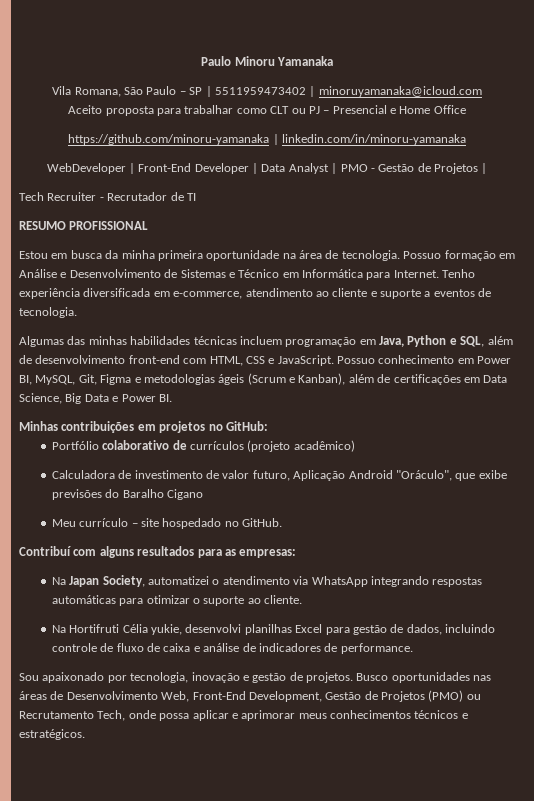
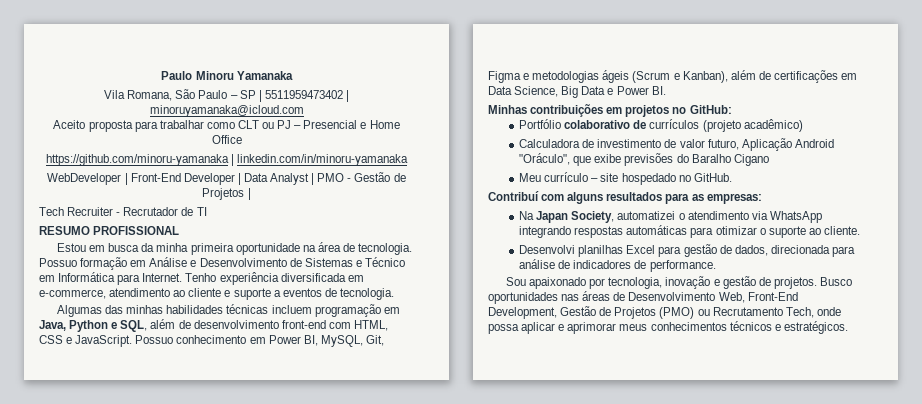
[51,624,242,635] Na Hortifruti Célia yukie, desenvolvi -> [519,245,576,254] Desenvolvi
[445,624,496,633] [51,643,200,652] incluindo controle de fluxo de caixa e -> [770,245,855,257] direcionada para

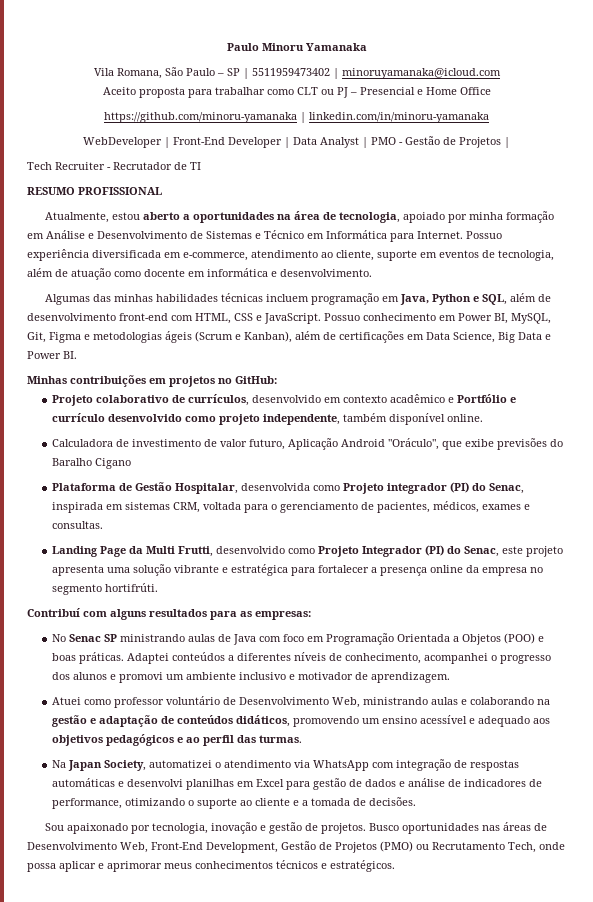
[57,242,413,255] [39,258,77,267] Estou em busca da minha primeira oportunidade na área de tecnologia. Possuo -> [44,211,503,223] Atualmente, estou aberto a oportunidades na área de tecnologia, apoiado por minha
[185,273,217,282] Tenho -> [466,231,502,239] Possuo
[188,288,394,300] cliente e suporte a eventos de tecnologia. -> [336,250,554,261] [27,268,372,280] cliente, suporte em eventos de tecnologia, além de atuação como docente em informática e desenvolvimento.
[519,119,562,129] Portfólio -> [52,395,94,406] Projeto
[649,119,803,132] currículos (projeto acadêmico) -> [188,394,517,406] [52,413,484,425] currículos, desenvolvido em contexto acadêmico e Portfólio e currículo desenvolvido como projeto independente, também disponível online.
[519,172,732,185] Meu currículo – site hospedado no GitHub. -> [52,482,525,494] [52,501,531,513] [52,521,104,529] [52,545,564,557] [52,564,544,576] [52,583,159,595] Plataforma de Gestão Hospitalar, desenvolvida como Projeto integrador (PI) do Senac, inspirada em sistemas CRM, voltada para o gerenciamento de pacientes, médicos, exames e consultas. // Landing Page da Multi Frutti, desenvolvido como Projeto Integrador (PI) do Senac, este projeto apresenta uma solução vibrante e estratégica para fortalecer a presença online da empresa no segmento hortifrúti.
(762, 198) none -> [52,633,545,645] [52,652,552,664] [52,672,451,683] [52,696,551,708] [52,715,551,727] [52,734,303,746] // No Senac SP ministrando aulas de Java com foco em Programação Orientada a Objetos (POO) e boas práticas. Adaptei conteúdos a diferentes níveis de conhecimento, acompanhei o progresso dos alunos e promovi um ambiente inclusivo e motivador de aprendizagem. // Atuei como professor voluntário de Desenvolvimento Web, ministrando aulas e colaborando na gestão e adaptação de conteúdos didáticos, promovendo um ensino acessível e adequado aos objetivos pedagógicos e ao perfil das turmas.
[519,225,860,238] [519,245,624,257] integrando respostas automáticas para otimizar o suporte ao cliente. // Desenvolvi planilhas -> [372,759,520,771] [52,778,255,790] com integração de respostas automáticas e desenvolvi planilhas em
[734,245,855,257] dados, direcionada para -> [365,779,406,787] dados e
[649,260,716,272] performance. -> [52,797,417,809] performance, otimizando o suporte ao cliente e a tomada de decisões.

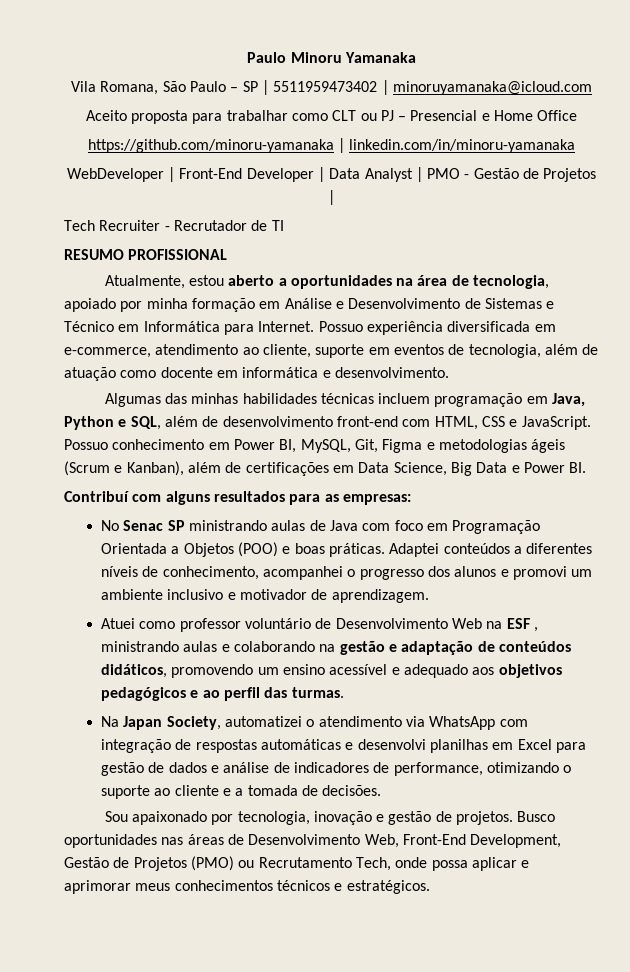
[27,375,277,387] [52,394,517,406] [52,413,484,425] [52,438,564,450] [52,458,132,469] [52,482,525,494] [52,501,531,513] [52,521,104,529] [52,545,564,557] [52,564,544,576] [52,583,159,595] // Minhas contribuições em projetos no GitHub: // Projeto colaborativo de currículos, desenvolvido em contexto acadêmico e Portfólio e currículo desenvolvido como projeto independente, também disponível online. // Calculadora de investimento de valor futuro, Aplicação Android "Oráculo", que exibe previsões do Baralho Cigano // Plataforma de Gestão Hospitalar, desenvolvida como Projeto integrador (PI) do Senac, inspirada em sistemas CRM, voltada para o gerenciamento de pacientes, médicos, exames e consultas. // Landing Page da Multi Frutti, desenvolvido como Projeto Integrador (PI) do Senac, este projeto apresenta uma solução vibrante e estratégica para fortalecer a presença online da empresa no segmento hortifrúti. -> (587, 467) none
[332,697,361,708] Web, -> [452,618,539,632] Web na ESF ,

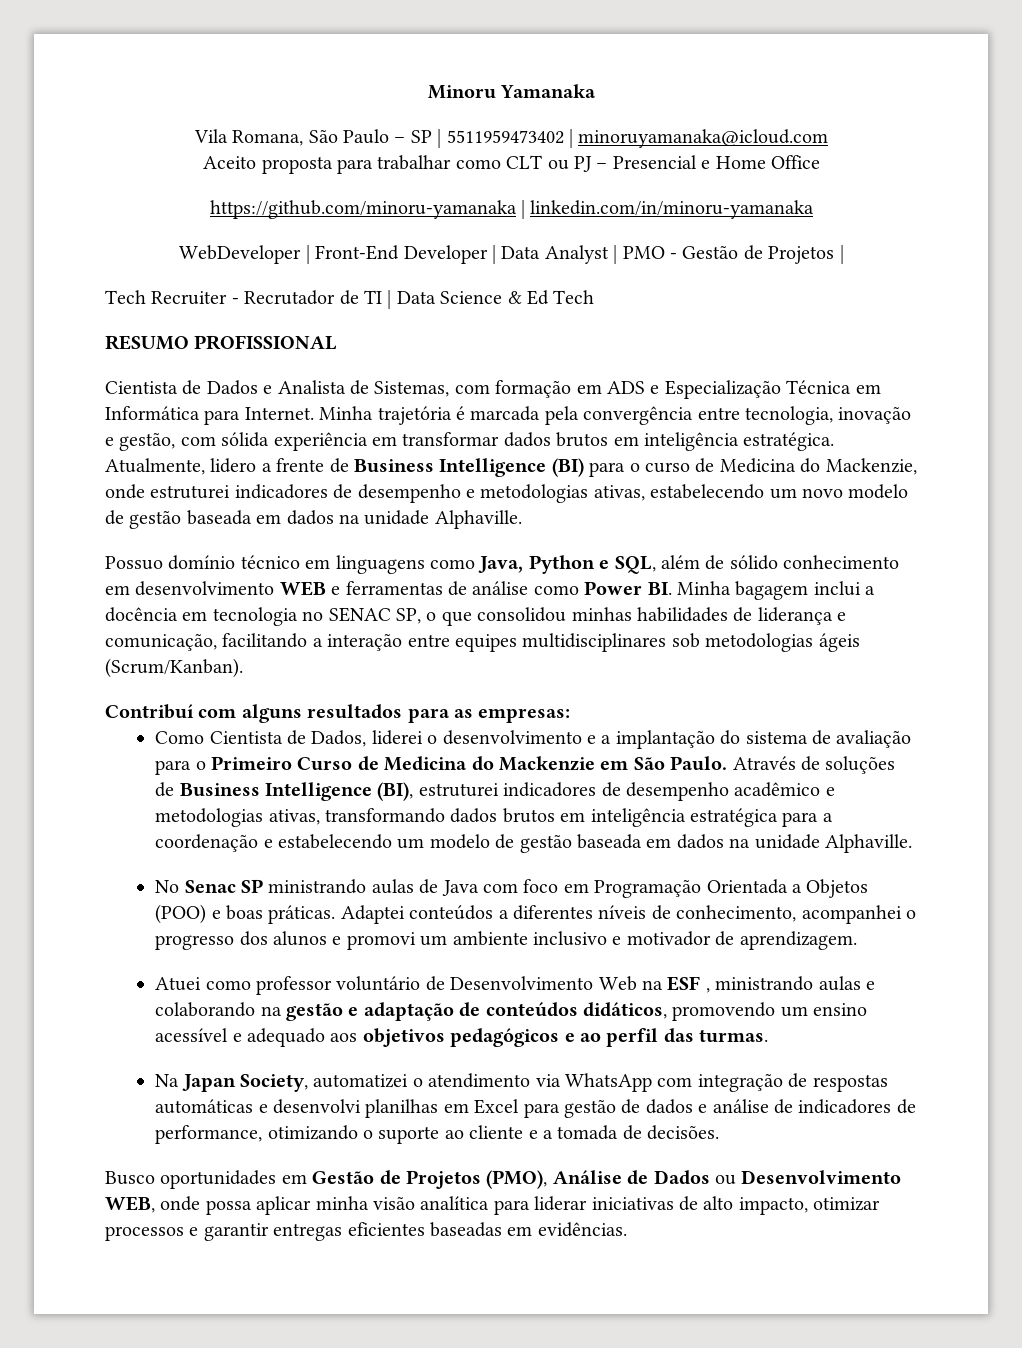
[247,52,287,63] Paulo -> (427, 92) none
[64,249,228,260] [104,275,550,289] [64,298,555,312] [64,321,556,335] [64,344,599,358] [64,367,449,381] [104,393,548,407] // RESUMO PROFISSIONAL // Atualmente, estou aberto a oportunidades na área de tecnologia, apoiado por minha formação em Análise e Desenvolvimento de Sistemas e Técnico em Informática para Internet. Possuo experiência diversificada em e-commerce, atendimento ao cliente, suporte em eventos de tecnologia, além de atuação como docente em informática e desenvolvimento. // Algumas das minhas habilidades técnicas incluem programação em -> [387,290,595,309] [105,335,338,350] [105,380,881,399] [105,406,912,425] [105,432,835,451] [105,458,917,477] [105,484,909,503] [105,510,522,529] [105,555,475,574] | Data Science & Ed Tech // RESUMO PROFISSIONAL // Cientista de Dados e Analista de Sistemas, com formação em ADS e Especialização Técnica em Informática para Internet. Minha trajetória é marcada pela convergência entre tecnologia, inovação e gestão, com sólida experiência em transformar dados brutos em inteligência estratégica. Atualmente, lidero a frente de Business Intelligence (BI) para o curso de Medicina do Mackenzie, onde estruturei indicadores de desempenho e metodologias ativas, estabelecendo um novo modelo de gestão baseada em dados na unidade Alphaville. // Possuo domínio técnico em linguagens como
[222,416,591,430] [64,439,566,453] [64,461,587,476] desenvolvimento front-end com HTML, CSS e JavaScript. Possuo conhecimento em Power BI, MySQL, Git, Figma e metodologias ágeis (Scrum e Kanban), além de certificações em Data Science, Big Data e Power BI. -> [729,555,900,570] [105,581,876,600] [105,607,847,626] [105,633,860,652] [105,658,243,678] sólido conhecimento em desenvolvimento WEB e ferramentas de análise como Power BI. Minha bagagem inclui a docência em tecnologia no SENAC SP, o que consolidou minhas habilidades de liderança e comunicação, facilitando a interação entre equipes multidisciplinares sob metodologias ágeis (Scrum/Kanban).
(411, 499) none -> [155,730,912,749] [155,756,896,775] [155,782,835,801] [155,808,833,827] [155,834,912,853] // Como Cientista de Dados, liderei o desenvolvimento e a implantação do sistema de avaliação para o Primeiro Curso de Medicina do Mackenzie em São Paulo. Através de soluções de Business Intelligence (BI), estruturei indicadores de desempenho acadêmico e metodologias ativas, transformando dados brutos em inteligência estratégica para a coordenação e estabelecendo um modelo de gestão baseada em dados na unidade Alphaville.
[104,811,556,825] [64,834,562,848] [64,856,530,871] [64,880,430,894] Sou apaixonado por tecnologia, inovação e gestão de projetos. Busco oportunidades nas áreas de Desenvolvimento Web, Front-End Development, Gestão de Projetos (PMO) ou Recrutamento Tech, onde possa aplicar e aprimorar meus conhecimentos técnicos e estratégicos. -> [105,1170,902,1189] [105,1196,881,1215] [105,1222,627,1241] Busco oportunidades em Gestão de Projetos (PMO), Análise de Dados ou Desenvolvimento WEB, onde possa aplicar minha visão analítica para liderar iniciativas de alto impacto, otimizar processos e garantir entregas eficientes baseadas em evidências.

